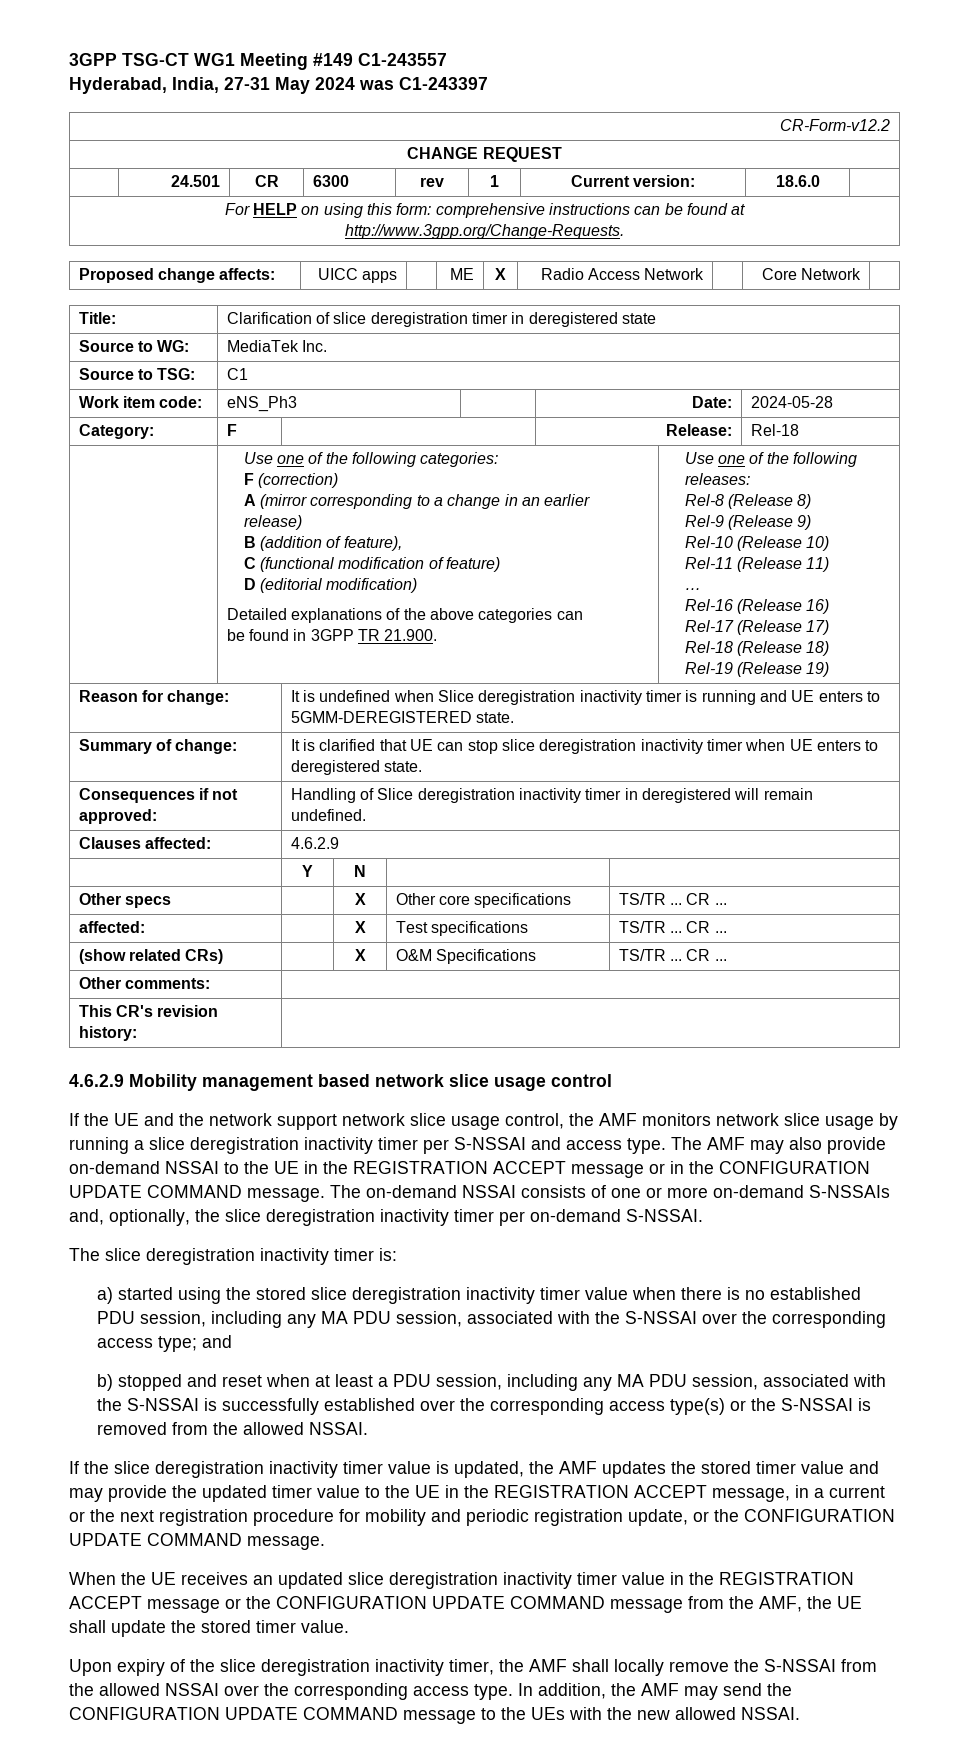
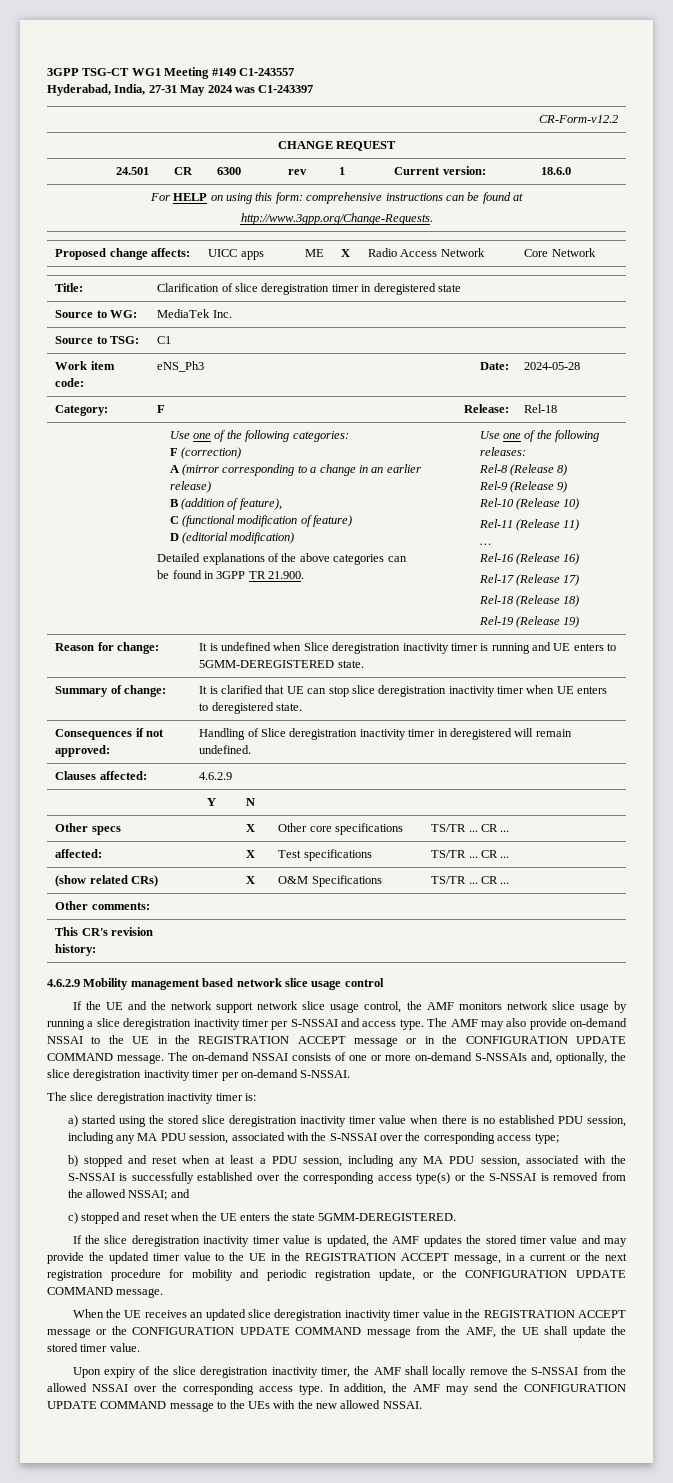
[202,1335,233,1348] and -> (559, 1138) none
[309,1422,369,1435] NSSAI. -> [128,1189,190,1200] [67,1212,457,1224] NSSAI; and // c) stopped and reset when the UE enters the state 5GMM-DEREGISTERED.

